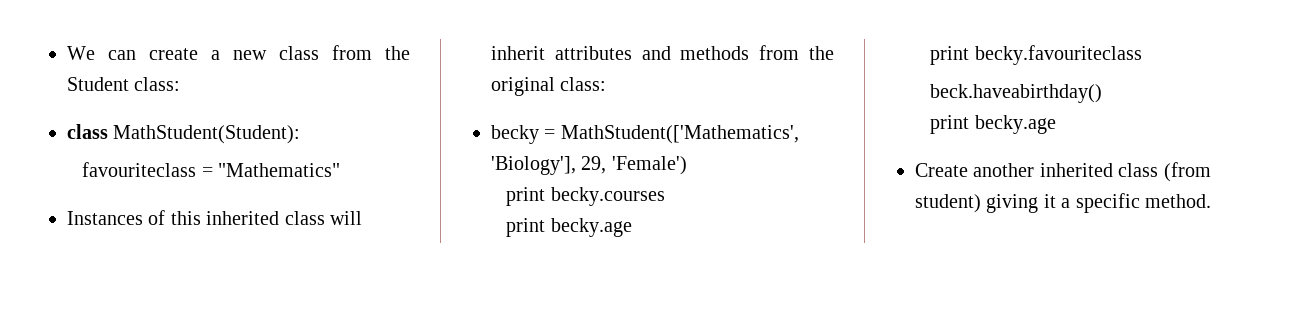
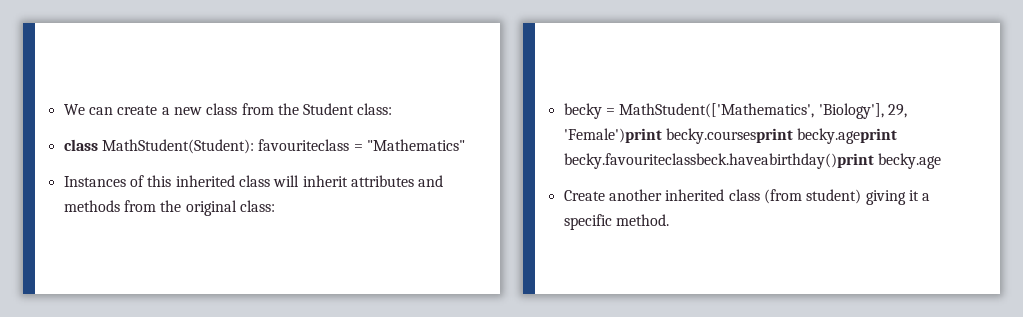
(301, 134) // -> (254, 146) none
[611,156,687,175] [506,187,665,206] [506,218,632,237] [930,45,1142,65] [930,84,1103,103] [930,115,970,134] 'Female') // print becky.courses // print becky.age // print becky.favouriteclass // beck.haveabirthday() // print -> [563,128,898,144] [563,153,874,169] 'Female')print becky.coursesprint becky.ageprint becky.favouriteclassbeck.haveabirthday()print

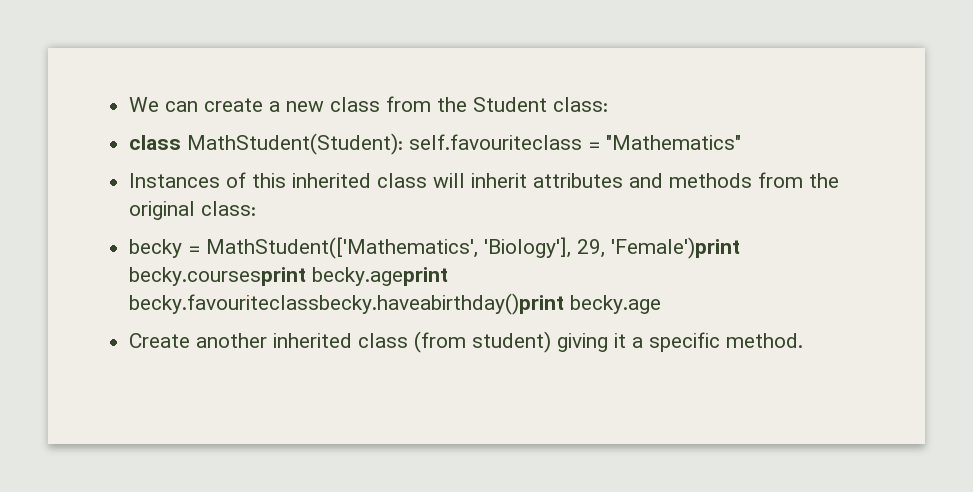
[258,139,350,151] favouriteclass -> [409,134,583,150] self.favouriteclass
[563,153,874,169] becky.favouriteclassbeck.haveabirthday()print -> [129,293,565,315] becky.favouriteclassbecky.haveabirthday()print

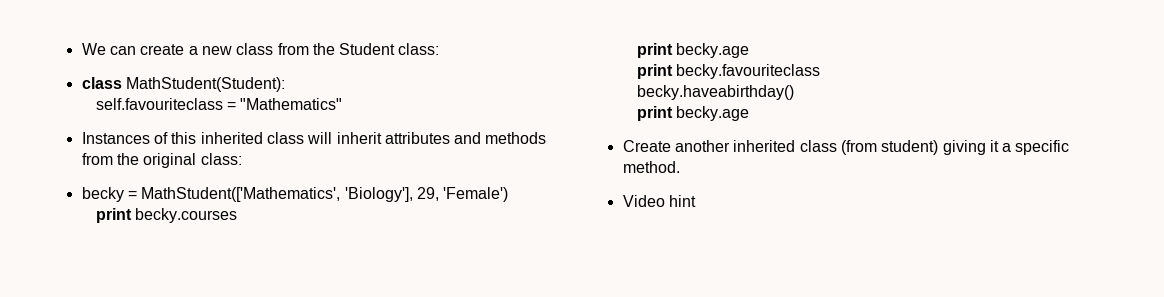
(404, 144) none -> (285, 84) //
[611,237,741,259] [129,267,449,286] [129,293,565,315] 'Female')print becky.coursesprint becky.ageprint becky.favouriteclassbecky.haveabirthday()print -> [443,187,509,202] [95,208,238,223] [636,43,750,58] [636,64,821,79] [636,85,794,100] [636,106,673,121] 'Female') // print becky.courses // print becky.age // print becky.favouriteclass // becky.haveabirthday() // print
(804, 340) none -> [622,195,696,207] // Video hint

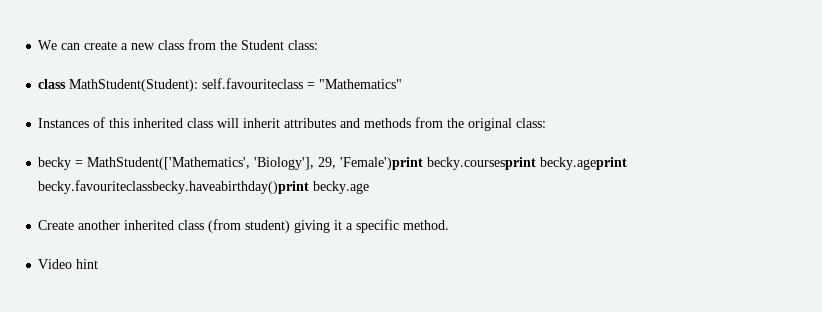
(285, 84) // -> (199, 85) none
[443,187,509,202] [95,208,238,223] [636,43,750,58] [636,64,821,79] [636,85,794,100] [636,106,673,121] 'Female') // print becky.courses // print becky.age // print becky.favouriteclass // becky.haveabirthday() // print -> [340,157,628,170] [38,180,310,194] 'Female')print becky.coursesprint becky.ageprint becky.favouriteclassbecky.haveabirthday()print

